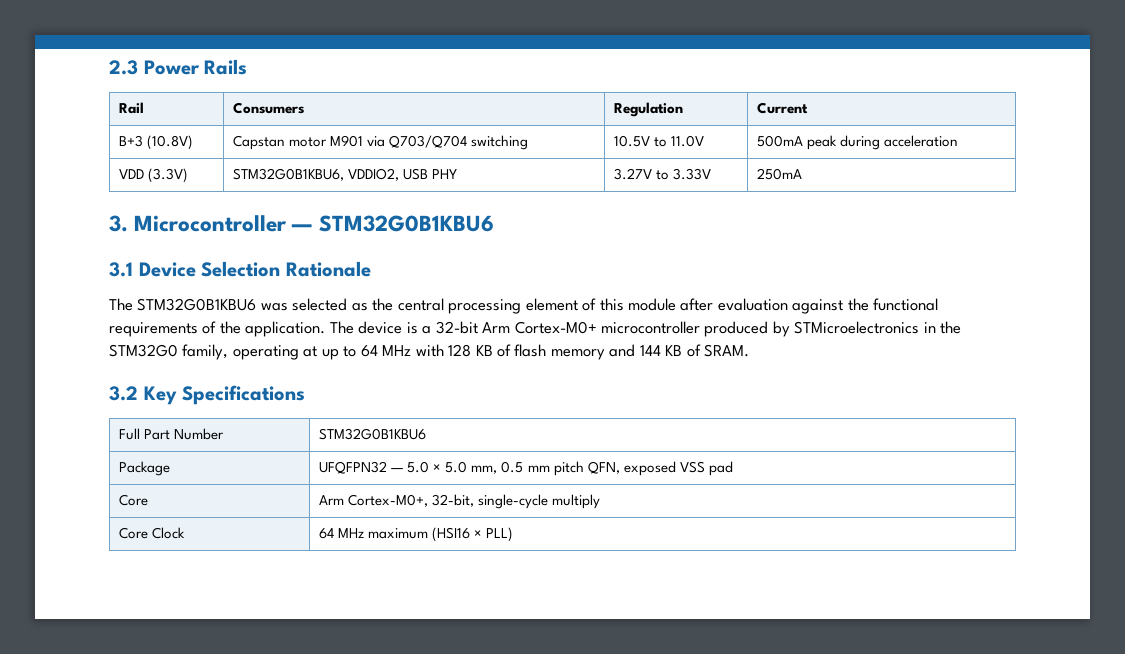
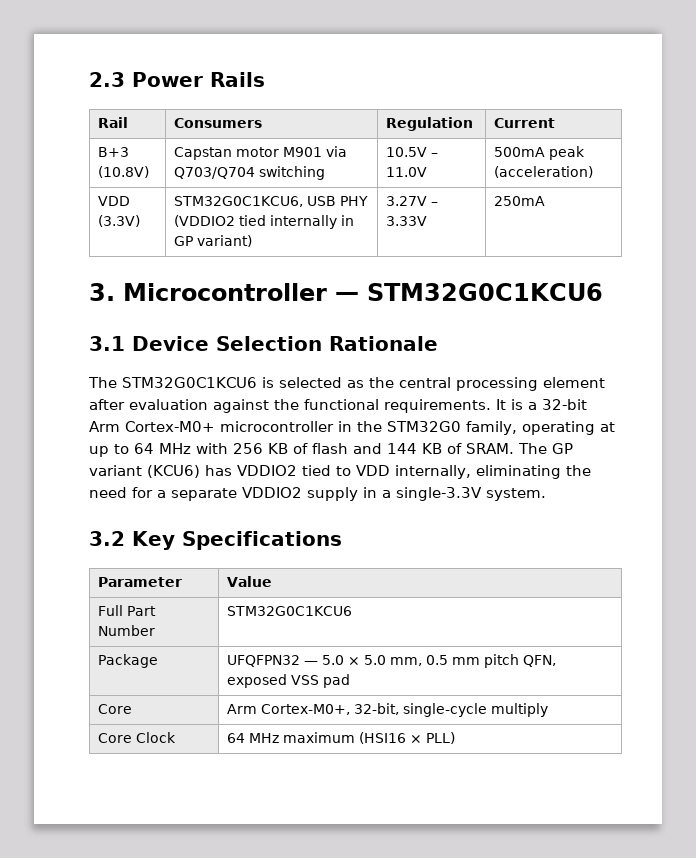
[654,137,668,147] to -> [430,153,438,157] –
[840,135,959,150] during acceleration -> [493,166,593,178] (acceleration)
[233,168,400,181] STM32G0B1KBU6, VDDIO2, -> [173,196,303,207] STM32G0C1KCU6,
(458, 174) none -> [173,215,354,229] [173,235,252,247] (VDDIO2 tied internally in GP variant)
[656,170,670,180] to -> [430,202,438,206] –
[318,215,494,232] STM32G0B1KBU6 -> [367,283,603,301] STM32G0C1KCU6
[137,298,288,311] STM32G0B1KBU6 was -> [122,377,274,388] STM32G0C1KCU6 is
[582,298,677,311] of this module -> (605, 382) none
[109,321,403,337] requirements of the application. The device -> [384,399,506,413] requirements. It
[704,321,920,337] produced by STMicroelectronics -> (334, 426) none
[448,344,472,357] 128 -> [233,443,263,454] 256
[550,349,605,360] memory -> (348, 448) none
(750, 350) none -> [518,443,573,454] [89,465,591,479] [89,487,546,501] The GP variant (KCU6) has VDDIO2 tied to VDD internally, eliminating the need for a separate VDDIO2 supply in a single-3.3V system.
(306, 395) none -> [97,577,182,587] [226,576,272,587] // Parameter | Value
[319,428,427,440] STM32G0B1KBU6 -> [226,606,352,616] STM32G0C1KCU6

